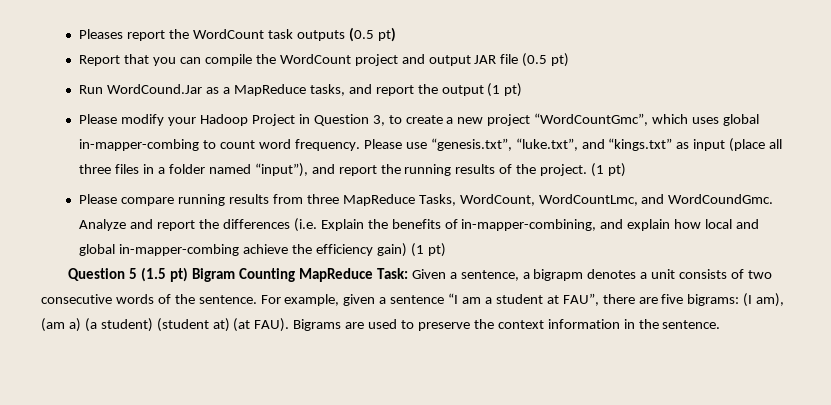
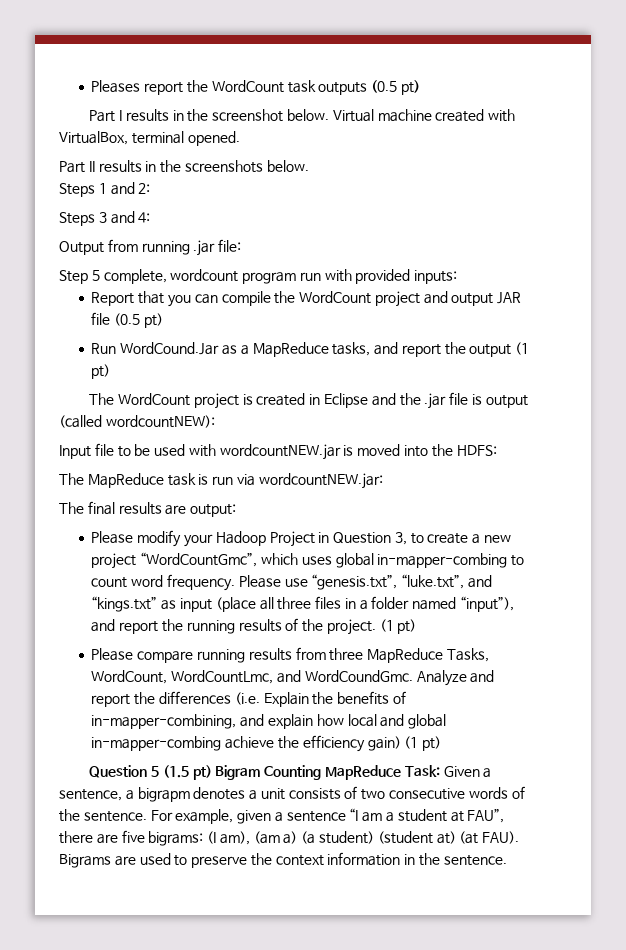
(396, 34) none -> [89,109,516,122] [59,131,240,146] [59,160,309,173] [59,182,151,197] [59,211,151,226] [59,239,242,256] [59,269,458,284] // Part I results in the screenshot below. Virtual machine created with VirtualBox, terminal opened. // Part II results in the screenshots below. // Steps 1 and 2: // Steps 3 and 4: // Output from running .jar file: // Step 5 complete, wordcount program run with provided inputs:
(523, 90) none -> [89,392,528,409] [59,415,215,428] [59,443,497,460] [59,473,383,489] [59,501,237,517] // The WordCount project is created in Eclipse and the .jar file is output (called wordcountNEW): // Input file to be used with wordcountNEW.jar is moved into the HDFS: // The MapReduce task is run via wordcountNEW.jar: // The final results are output:

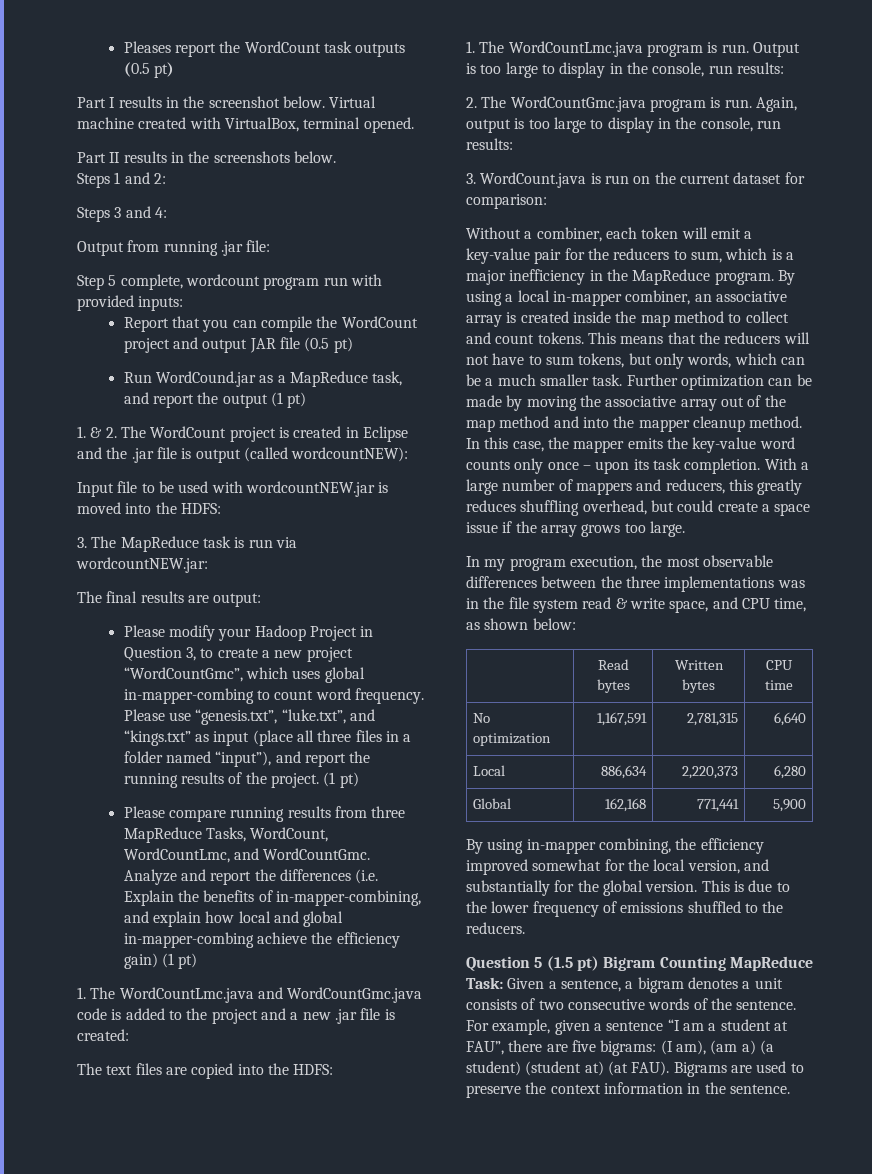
[120,342,220,355] WordCound.Jar -> [155,371,256,387] WordCound.jar
[332,342,371,356] tasks, -> [372,371,403,386] task,
(111, 371) none -> [77,426,117,438] 1. & 2.
(497, 450) none -> [77,537,87,548] 3.
[304,670,413,682] WordCoundGmc. -> [263,848,371,860] WordCountGmc.
(442, 743) none -> [77,987,423,1003] [77,1008,395,1024] [77,1029,129,1041] [77,1063,334,1079] [466,41,800,57] [466,62,784,78] [466,96,797,112] [466,117,781,133] [466,138,513,150] [466,172,805,188] [466,194,547,209] [466,227,753,242] [466,248,794,264] [466,269,795,285] [466,290,787,306] [466,311,789,327] [466,332,810,344] [466,353,805,369] [466,374,812,390] [466,395,786,411] [466,416,803,432] [466,437,795,453] [466,458,809,474] [466,479,803,495] [466,500,811,516] [466,521,685,537] [466,555,773,571] [466,576,805,592] [466,597,807,613] [466,618,576,630] [597,659,629,670] [596,679,630,693] [674,660,724,670] [682,679,715,693] [765,660,793,670] [764,680,793,690] [472,713,490,723] [472,733,551,746] [597,712,648,726] [687,713,739,726] [774,712,807,726] [472,765,505,776] [601,765,648,779] [682,766,739,779] [774,765,807,779] [472,798,511,809] [605,798,647,812] [697,799,740,812] [773,799,807,812] [466,838,764,854] [466,859,769,875] [466,880,790,896] [466,901,784,917] [466,922,525,934] // 1. The WordCountLmc.java and WordCountGmc.java code is added to the project and a new .jar file is created: // The text files are copied into the HDFS: // 1. The WordCountLmc.java program is run. Output is too large to display in the console, run results: // 2. The WordCountGmc.java program is run. Again, output is too large to display in the console, run results: // 3. WordCount.java is run on the current dataset for comparison: // Without a combiner, each token will emit a key-value pair for the reducers to sum, which is a major inefficiency in the MapReduce program. By using a local in-mapper combiner, an associative array is created inside the map method to collect and count tokens. This means that the reducers will not have to sum tokens, but only words, which can be a much smaller task. Further optimization can be made by moving the associative array out of the map method and into the mapper cleanup method. In this case, the mapper emits the key-value word counts only once – upon its task completion. With a large number of mappers and reducers, this greatly reduces shuffling overhead, but could create a space issue if the array grows too large. // In my program execution, the most observable differences between the three implementations was in the file system read & write space, and CPU time, as shown below: // | Read bytes | Written bytes | CPU time // No optimization | 1,167,591 | 2,781,315 | 6,640 // Local | 886,634 | 2,220,373 | 6,280 // Global | 162,168 | 771,441 | 5,900 // By using in-mapper combining, the efficiency improved somewhat for the local version, and substantially for the global version. This is due to the lower frequency of emissions shuffled to the reducers.
[137,787,190,802] bigrapm -> [637,977,684,993] bigram

